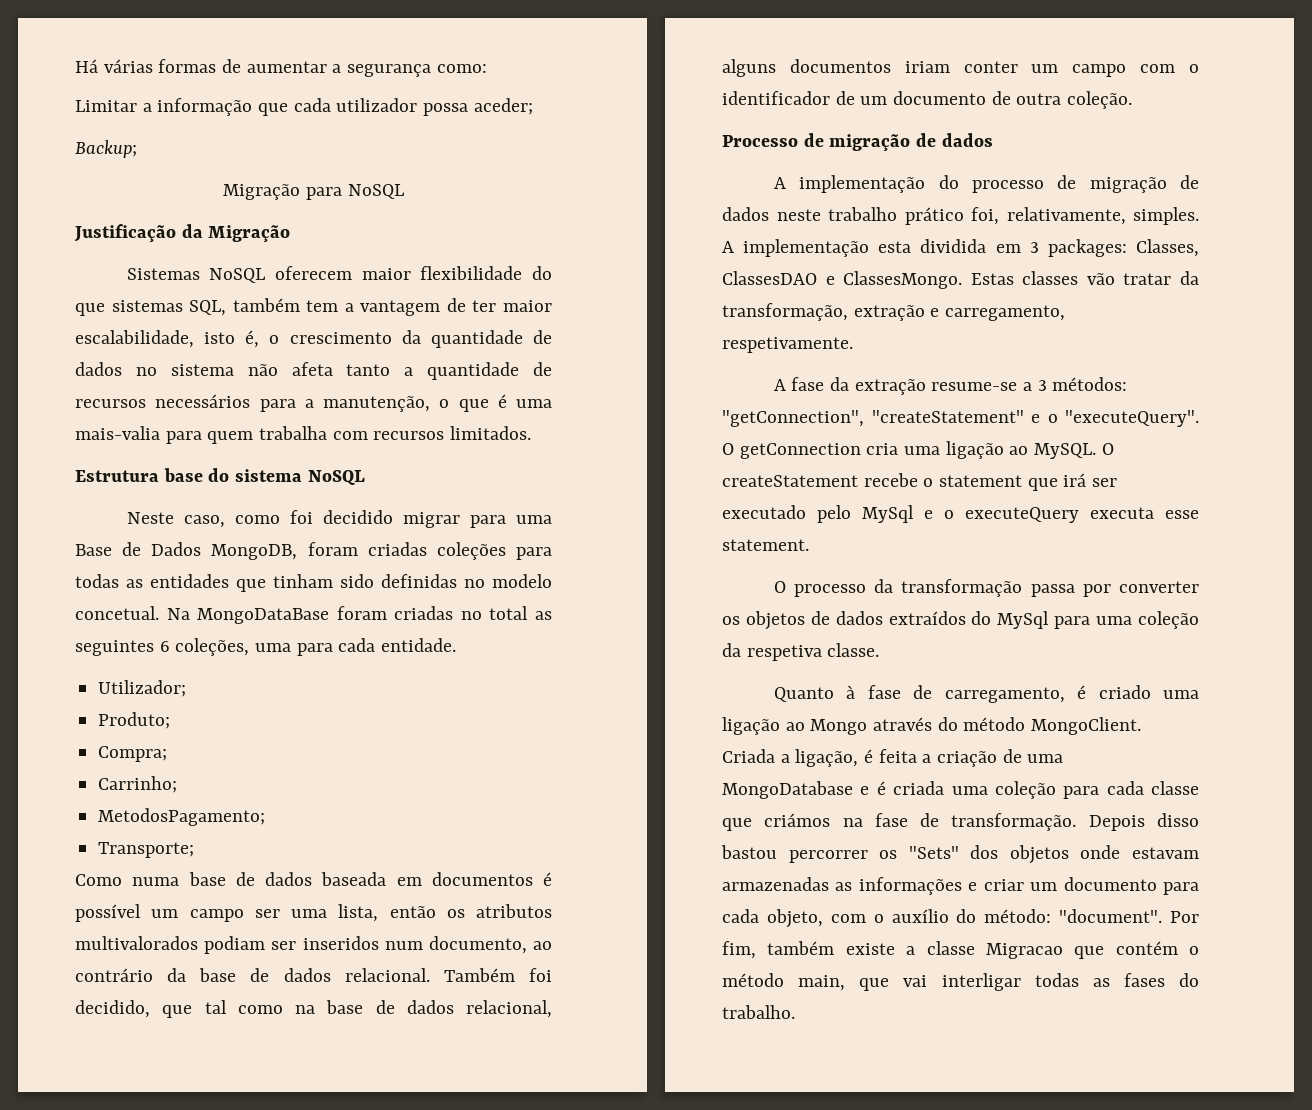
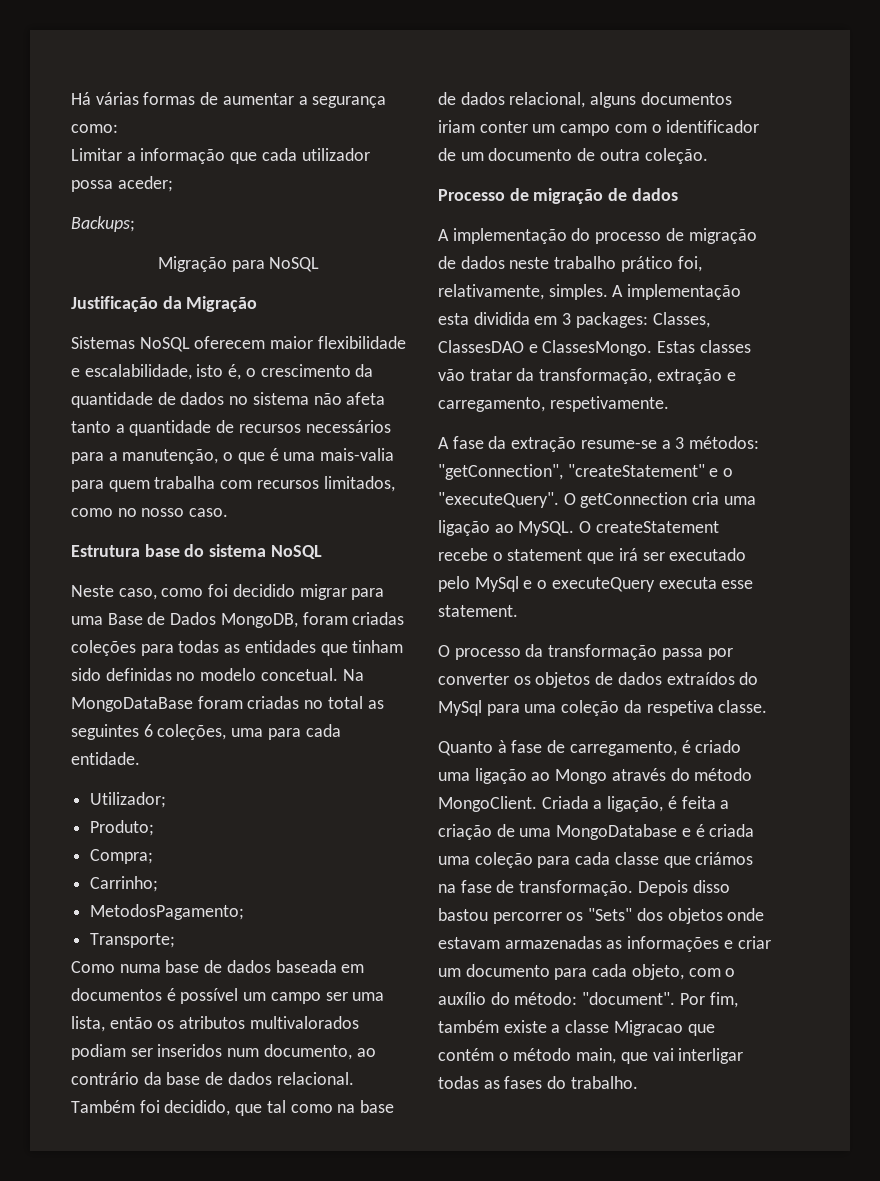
[75,140,137,158] Backup; -> [71,216,135,232] Backups;
[532,266,552,280] [75,298,552,316] do que sistemas SQL, também tem a vantagem de ter maior -> [71,368,80,377] e
[450,426,532,440] limitados. -> [323,476,395,492] [71,508,229,517] limitados, como no nosso caso.

